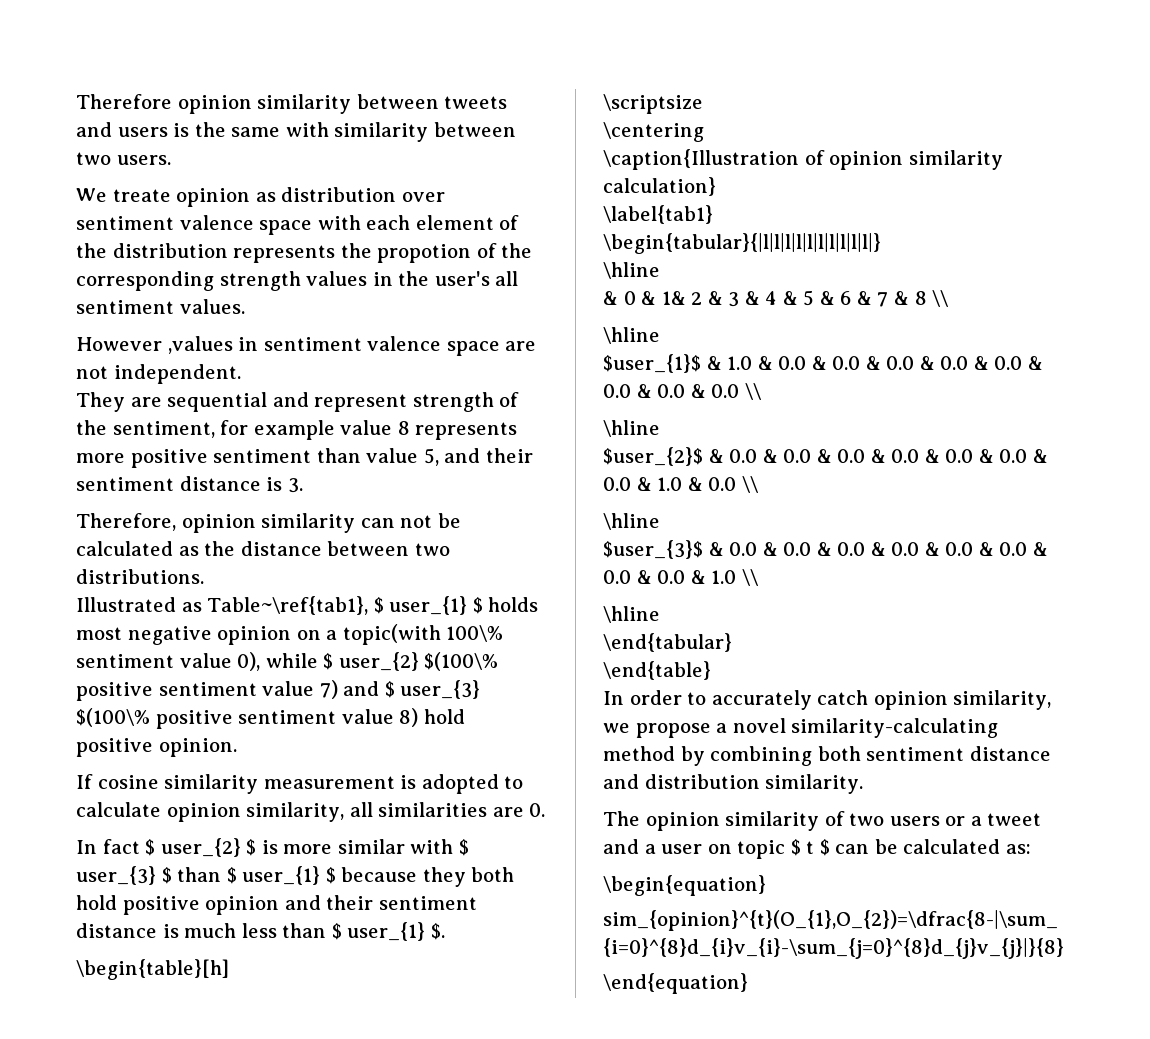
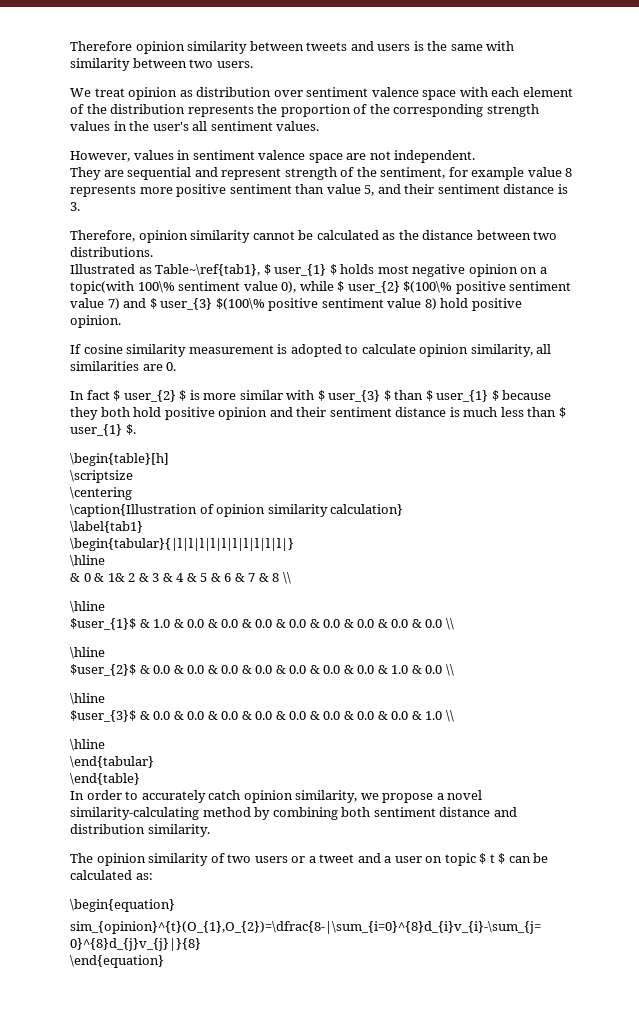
[112,189,171,202] treate -> [94,88,125,97] treat
[377,244,472,263] propotion -> [280,104,351,117] proportion
[76,336,233,354] However ,values -> [70,150,174,162] However, values
[360,515,433,528] can not -> [252,231,295,240] cannot

